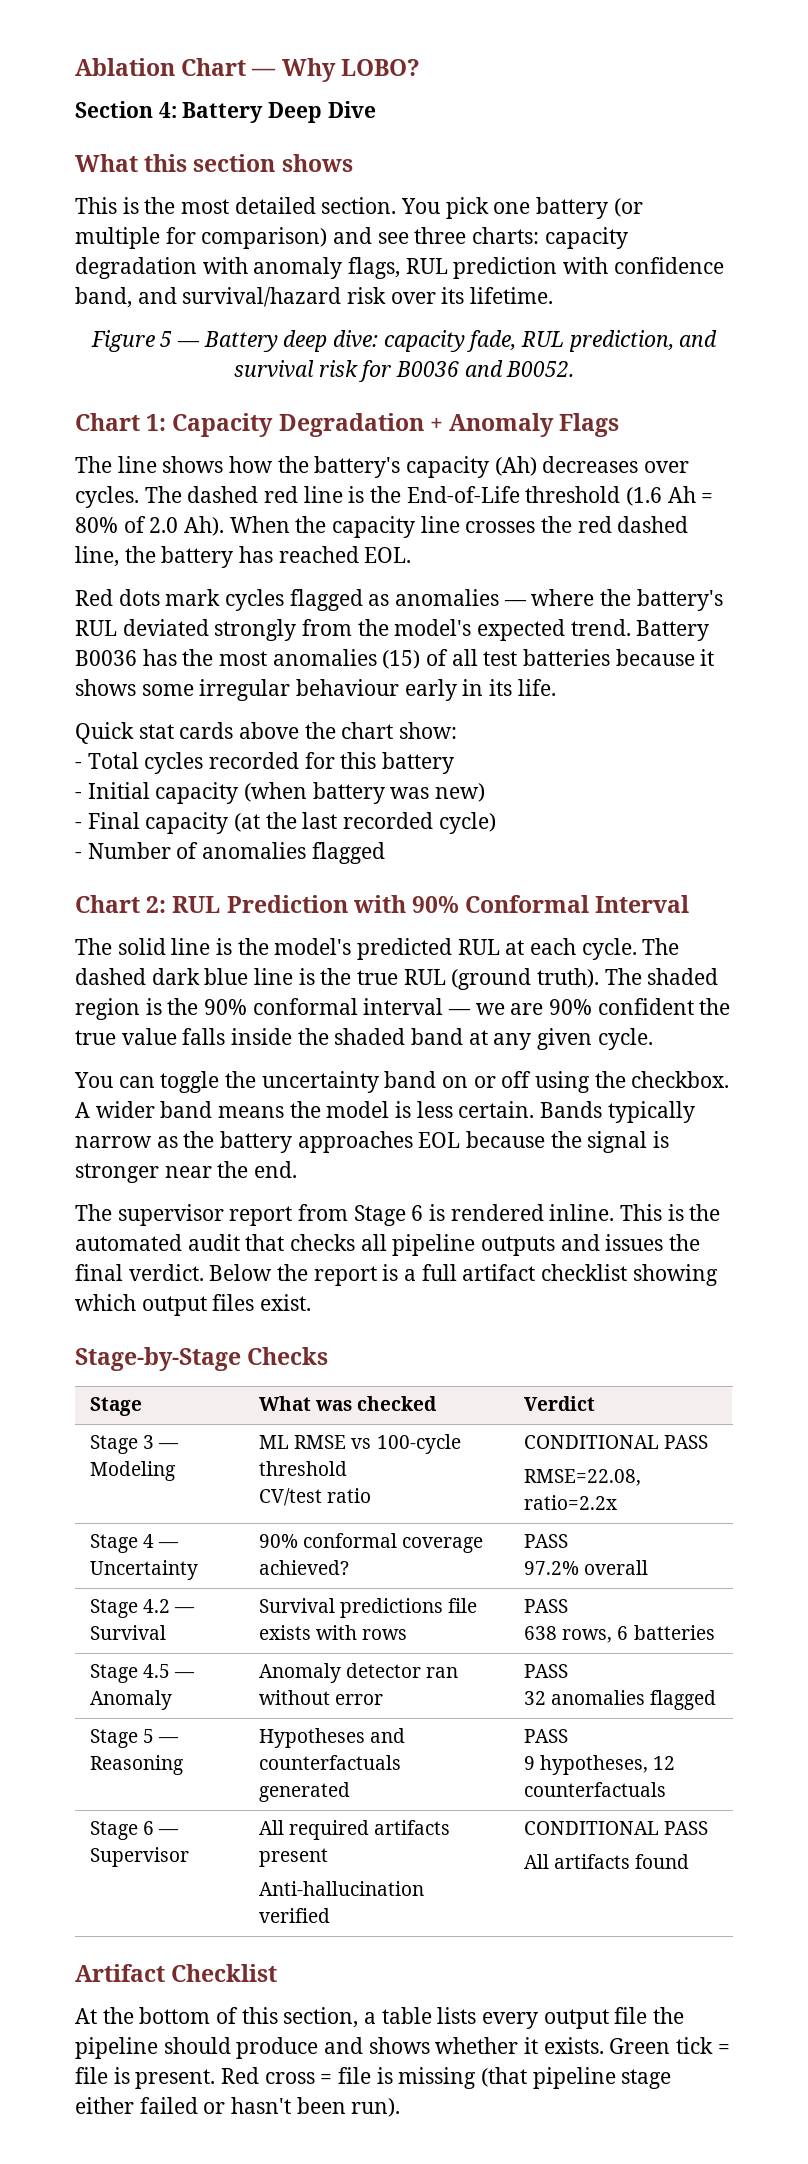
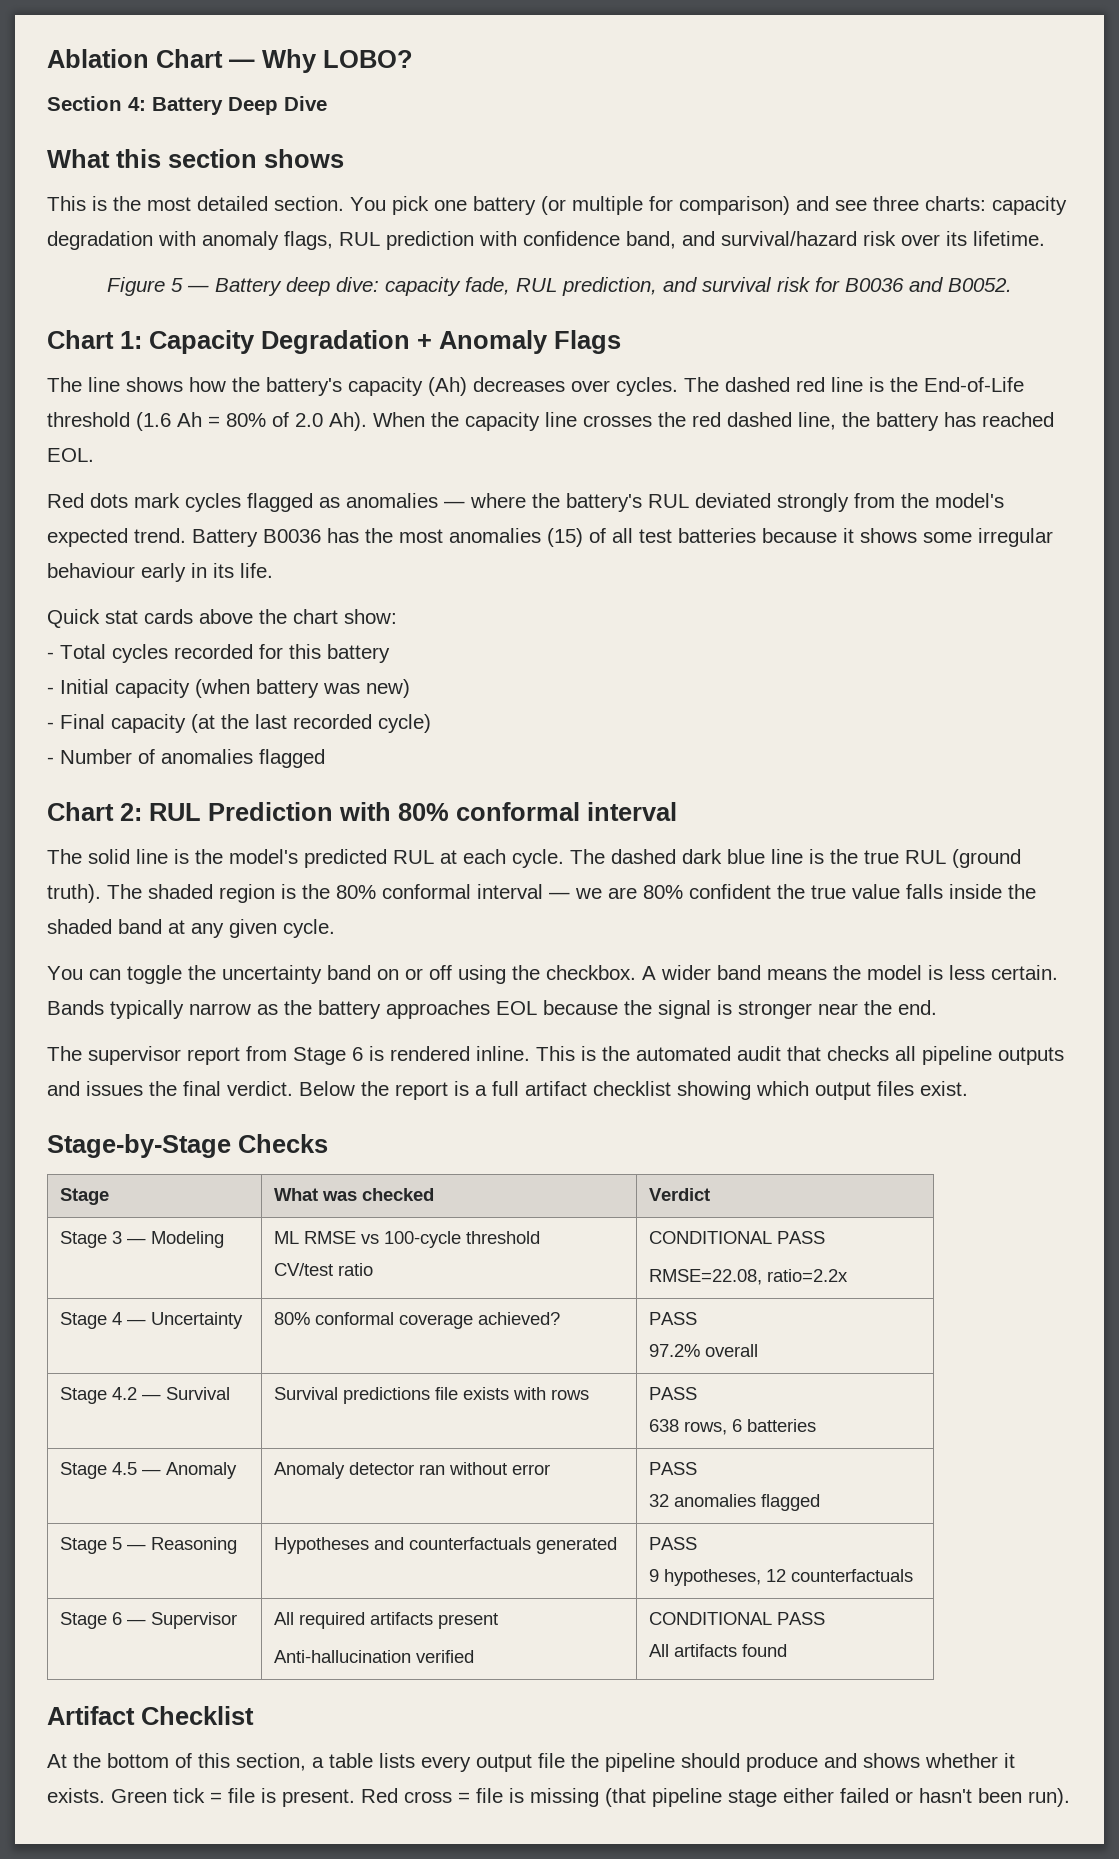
[412,895,690,913] 90% Conformal Interval -> [398,802,677,821] 80% conformal interval
[204,999,248,1015] 90% -> [336,885,376,899] 80%
[549,999,593,1015] 90% -> [643,885,683,899] 80%
[259,1534,299,1548] 90% -> [274,1312,311,1325] 80%

